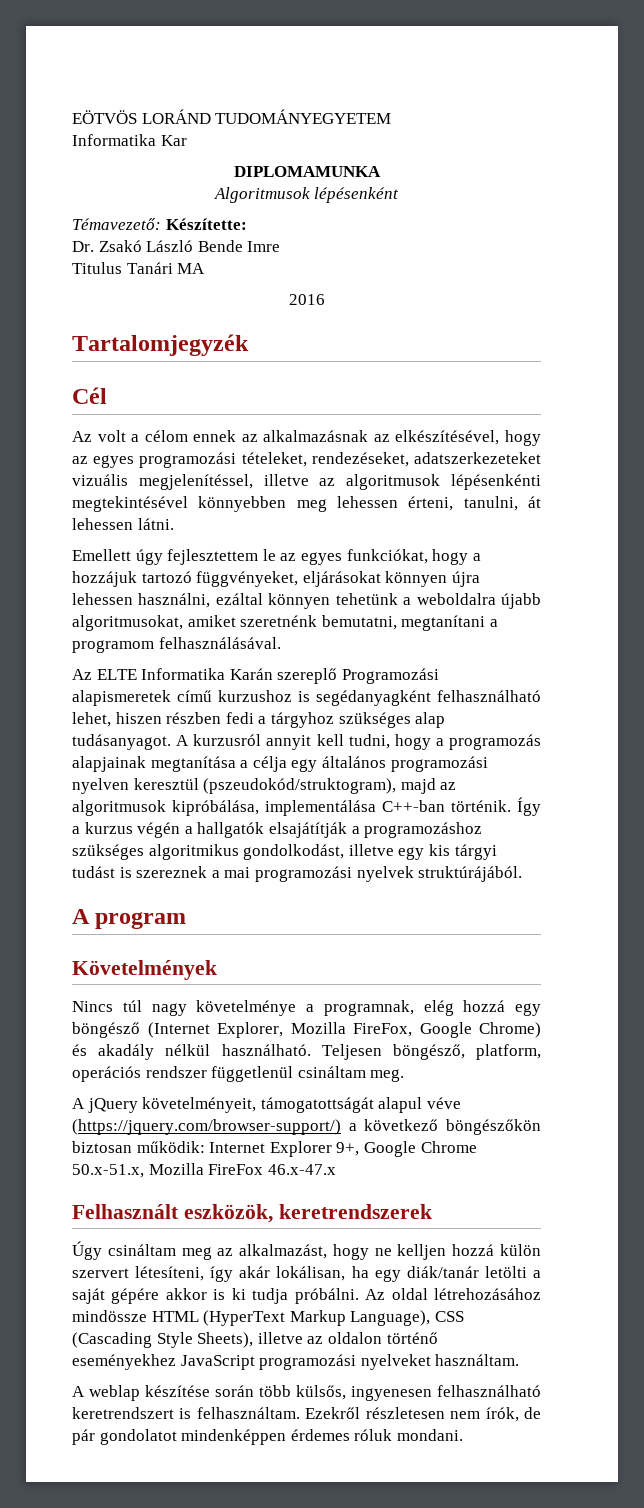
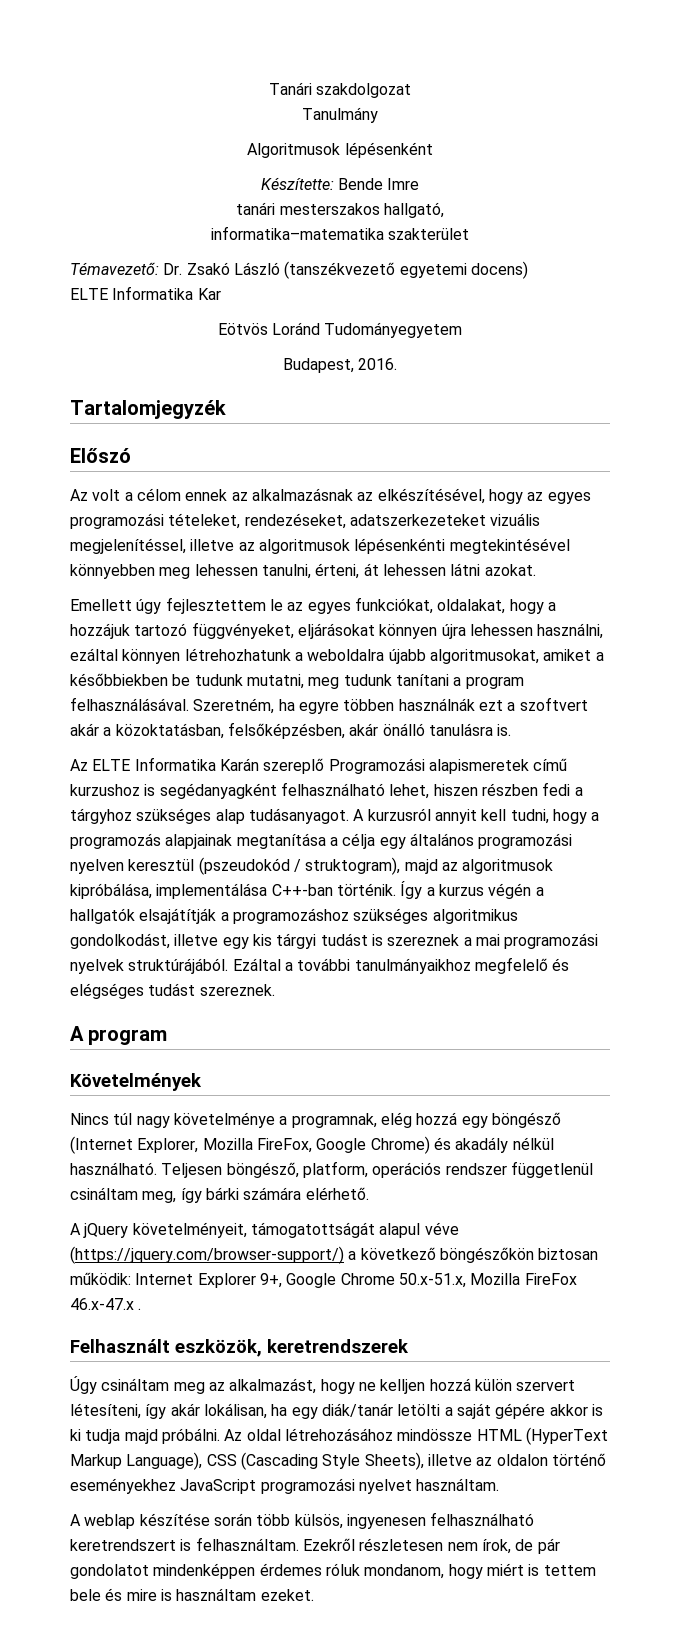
[72,109,392,124] [72,134,187,146] [233,166,381,177] [213,187,400,203] EÖTVÖS LORÁND TUDOMÁNYEGYETEM // Informatika Kar // DIPLOMAMUNKA // Algoritmusok lépésenként -> [268,82,412,98] [302,107,378,123] [247,142,433,158] [260,177,420,190] [236,202,444,218] [210,226,470,240] Tanári szakdolgozat // Tanulmány // Algoritmusok lépésenként // Készítette: Bende Imre // tanári mesterszakos hallgató, // informatika–matematika szakterület
[165,218,247,230] Készítette: // -> (159, 268) none
[197,240,281,252] [72,262,206,274] [288,294,325,305] Bende Imre // Titulus Tanári MA // 2016 -> [284,261,528,279] [70,286,221,300] [217,322,463,338] [282,358,398,373] (tanszékvezető egyetemi docens) // ELTE Informatika Kar // Eötvös Loránd Tudományegyetem // Budapest, 2016.
[72,387,107,404] Cél -> [70,448,131,463] Előszó
[408,496,541,511] [72,518,174,530] érteni, tanulni, át lehessen látni. -> [261,563,536,579] tanulni, érteni, át lehessen látni azokat.
(428, 556) none -> [437,599,506,614] oldalakat,
[335,593,398,605] tehetünk -> [184,648,291,661] létrehozhatunk
[240,615,498,631] [72,637,281,653] szeretnénk bemutatni, megtanítani a programom felhasználásával. -> [595,652,604,661] [70,673,524,689] [70,697,588,714] [70,722,512,739] a későbbiekben be tudunk mutatni, meg tudunk tanítani a program felhasználásával. Szeretném, ha egyre többen használnák ezt a szoftvert akár a közoktatásban, felsőképzésben, akár önálló tanulásra is.
[203,778,397,794] (pszeudokód/struktogram), -> [198,857,401,875] (pszeudokód / struktogram),
(523, 874) none -> [232,957,570,974] [70,983,275,999] Ezáltal a további tanulmányaikhoz megfelelő és elégséges tudást szereznek.
[370,1069,405,1082] meg. -> [142,1187,369,1203] meg, így bárki számára elérhető.
(336, 1169) none -> [138,1308,142,1310] .
(289, 1296) none -> [124,1429,158,1444] majd
[360,1354,431,1370] nyelveket -> [358,1479,412,1494] nyelvet
[296,1385,346,1400] külsős, -> [294,1514,343,1529] külsös,
[485,1407,519,1422] írók, -> [481,1539,511,1554] írok,
[396,1429,463,1441] mondani. -> [364,1563,596,1579] [70,1588,314,1601] mondanom, hogy miért is tettem bele és mire is használtam ezeket.

